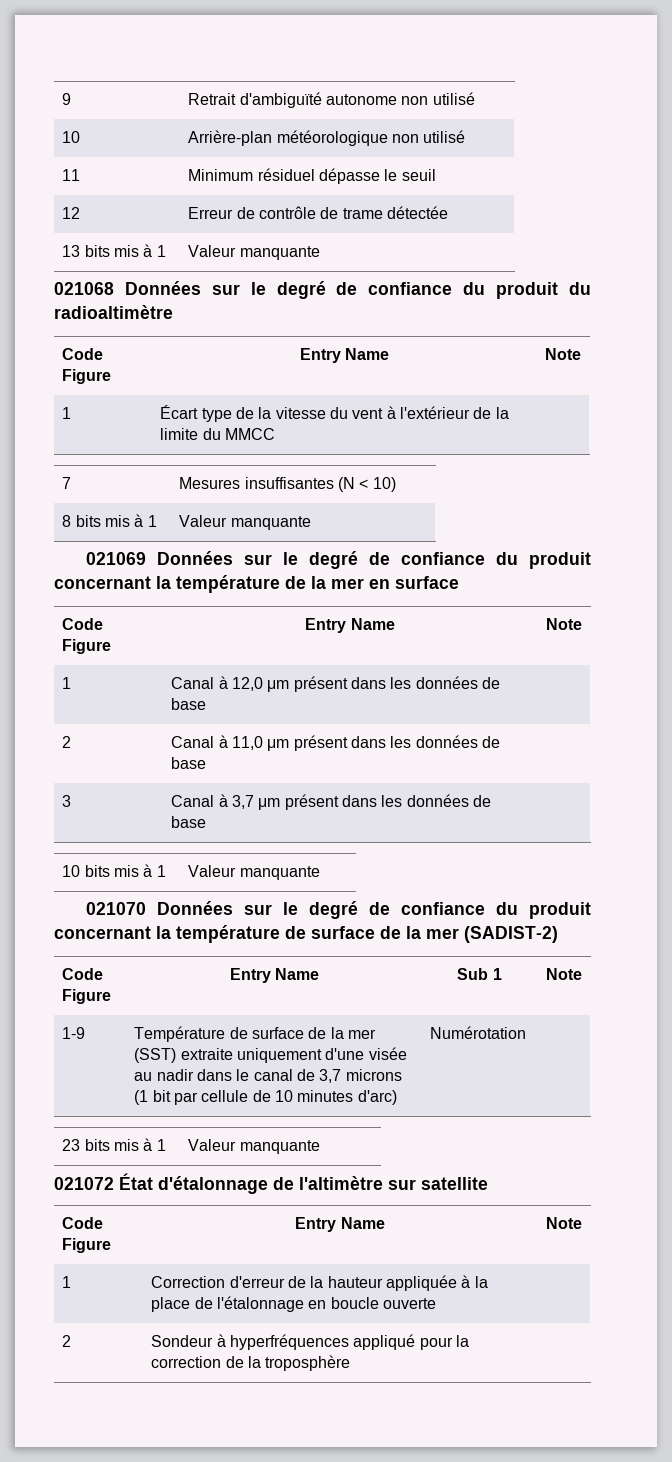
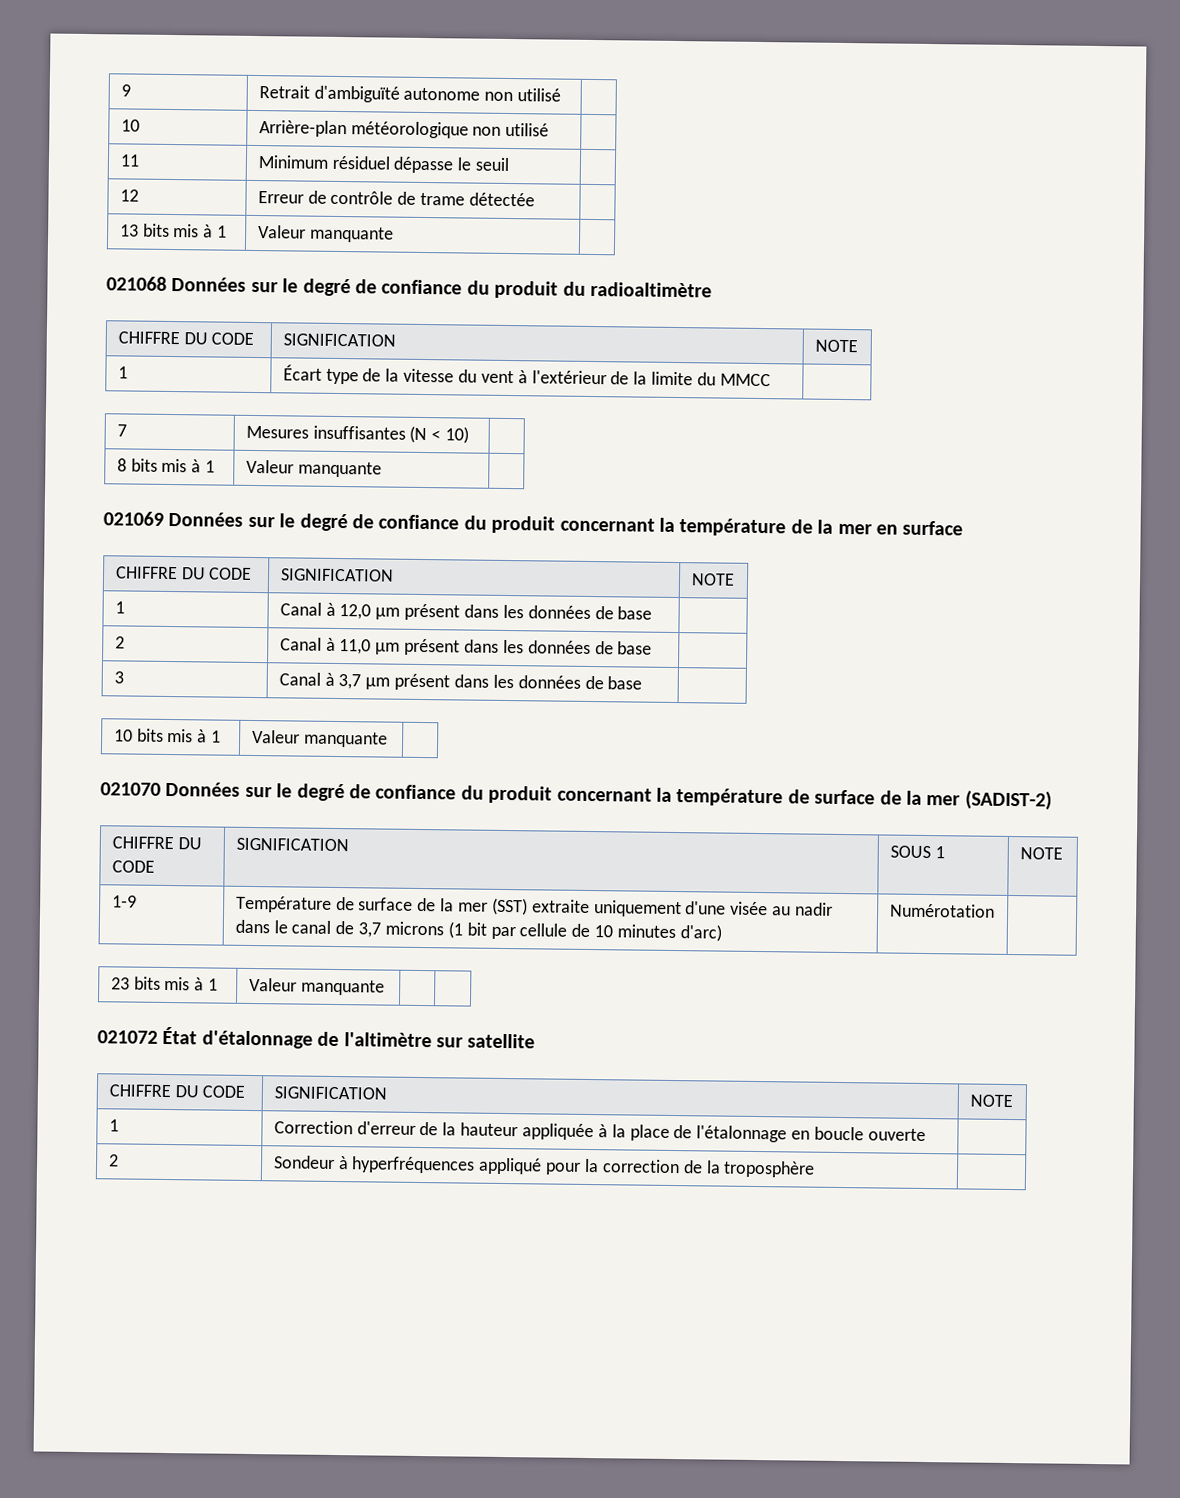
[62,348,104,360] [62,369,112,384] [299,348,390,363] [545,348,581,360] Code Figure | Entry Name | Note -> [117,331,255,345] [282,333,396,347] [814,339,858,353] CHIFFRE DU CODE | SIGNIFICATION | NOTE
[62,618,104,630] [62,639,112,654] [305,618,395,633] [545,618,582,630] Code Figure | Entry Name | Note -> [114,566,253,580] [279,568,394,582] [690,573,735,586] CHIFFRE DU CODE | SIGNIFICATION | NOTE
[62,968,104,980] [62,989,112,1004] [229,968,320,983] [457,968,502,980] [545,968,582,980] Code Figure | Entry Name | Sub 1 | Note -> [111,836,202,850] [111,860,155,873] [235,837,349,852] [889,845,945,859] [1019,847,1063,860] CHIFFRE DU CODE | SIGNIFICATION | SOUS 1 | NOTE
[62,1217,104,1229] [62,1238,112,1253] [295,1217,385,1232] [545,1217,582,1229] Code Figure | Entry Name | Note -> [108,1084,246,1098] [273,1086,387,1100] [969,1094,1013,1108] CHIFFRE DU CODE | SIGNIFICATION | NOTE

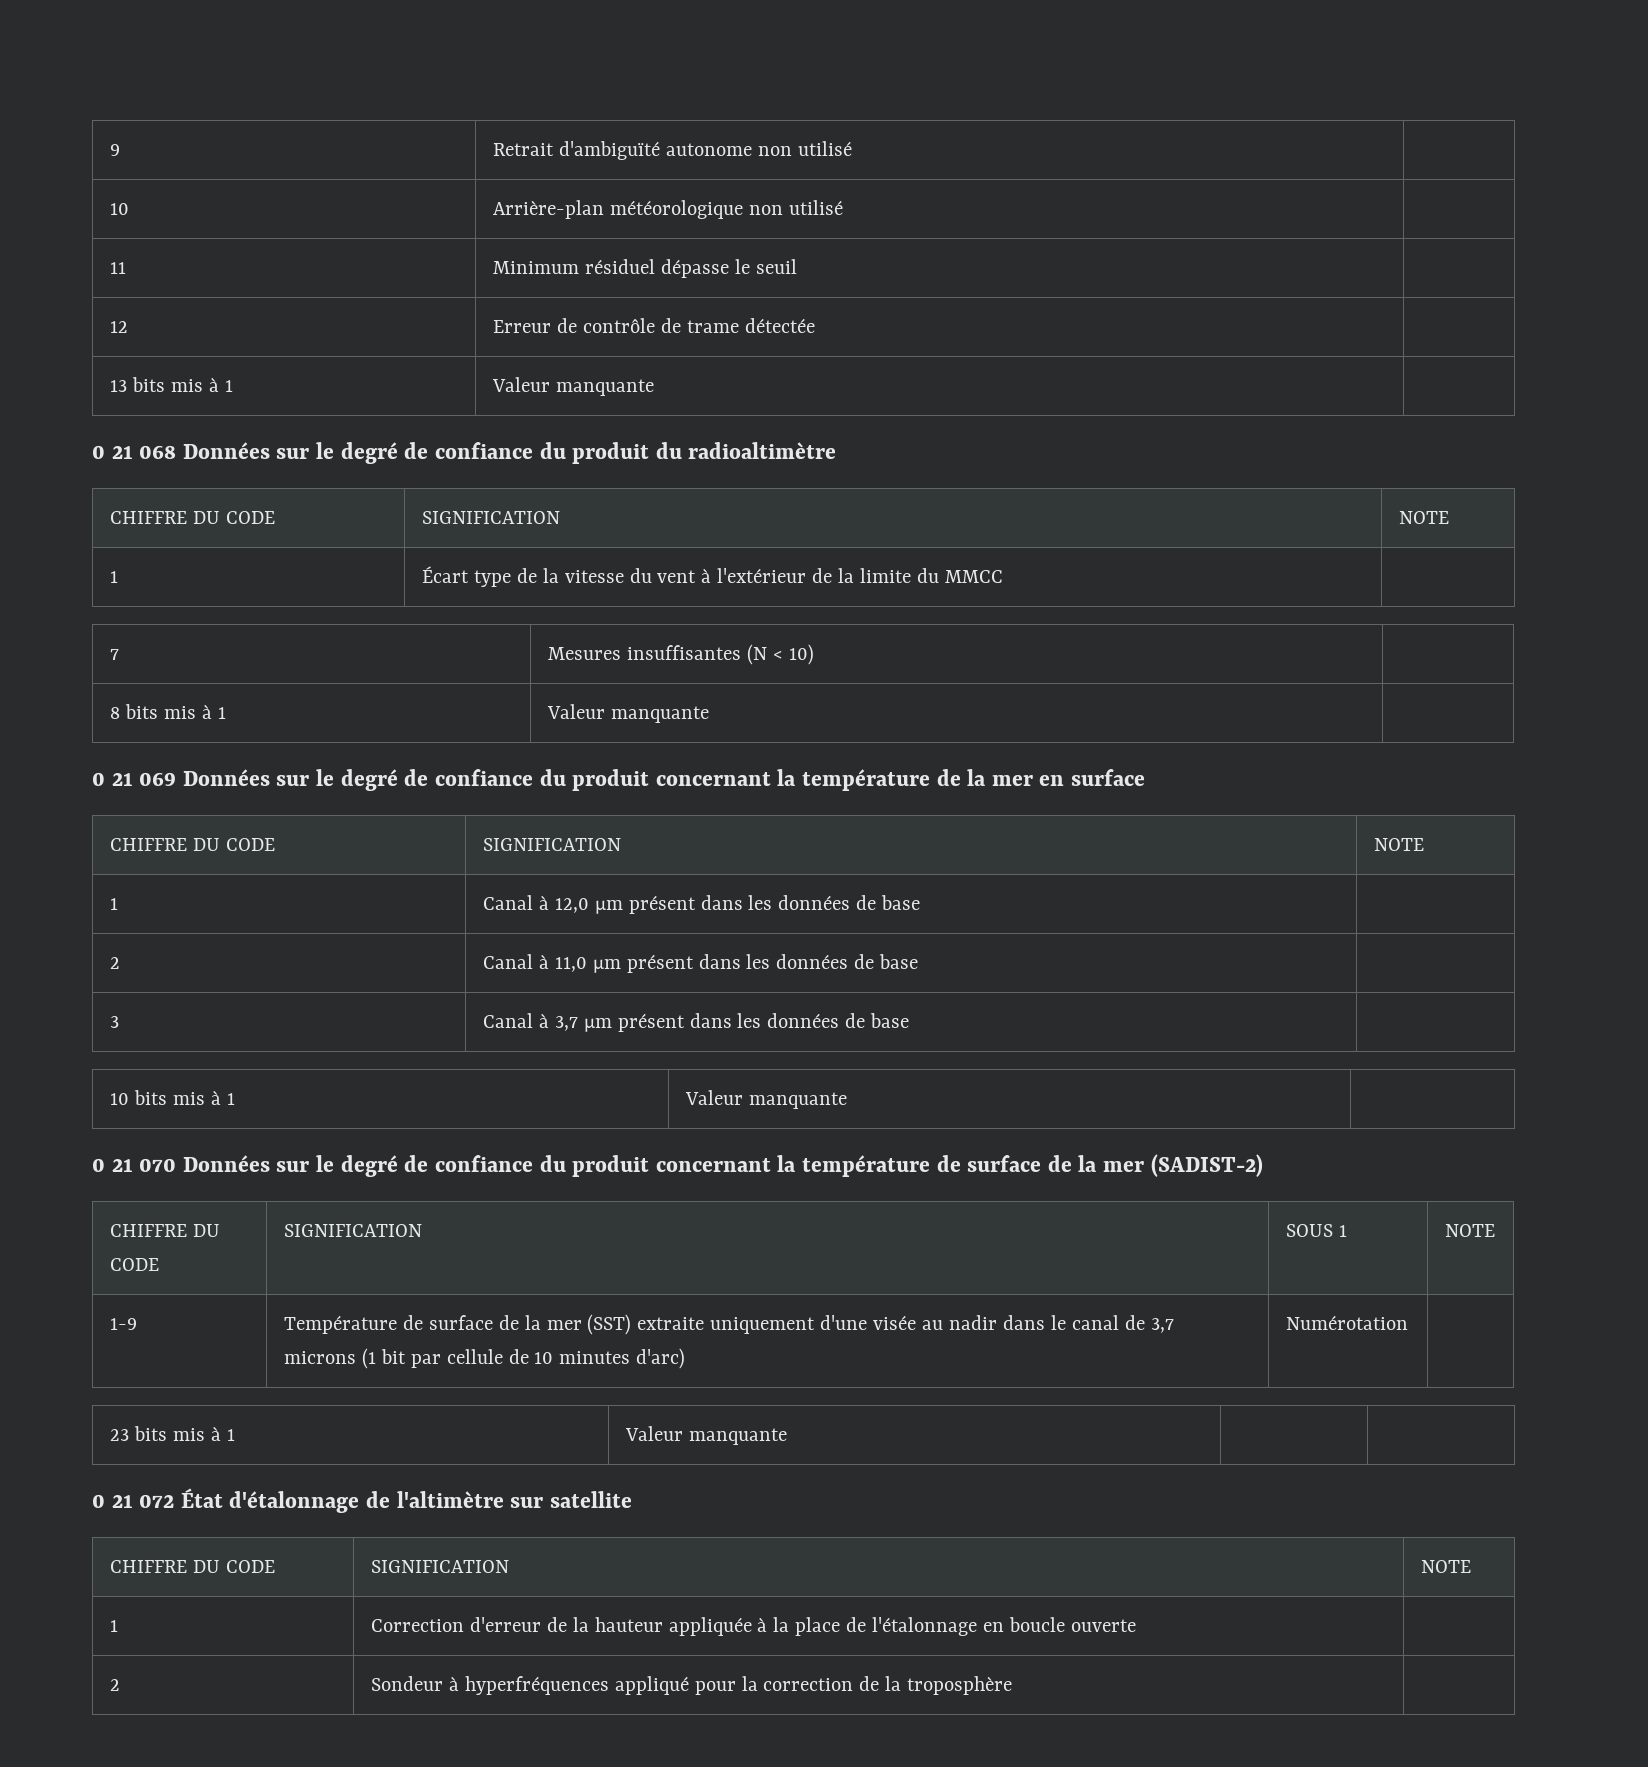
[106,276,167,291] 021068 -> [92,445,177,459] 0 21 068
[103,511,164,526] 021069 -> [92,772,177,786] 0 21 069
[100,782,161,796] 021070 -> [92,1158,177,1172] 0 21 070
[97,1030,158,1044] 021072 -> [92,1494,175,1508] 0 21 072

